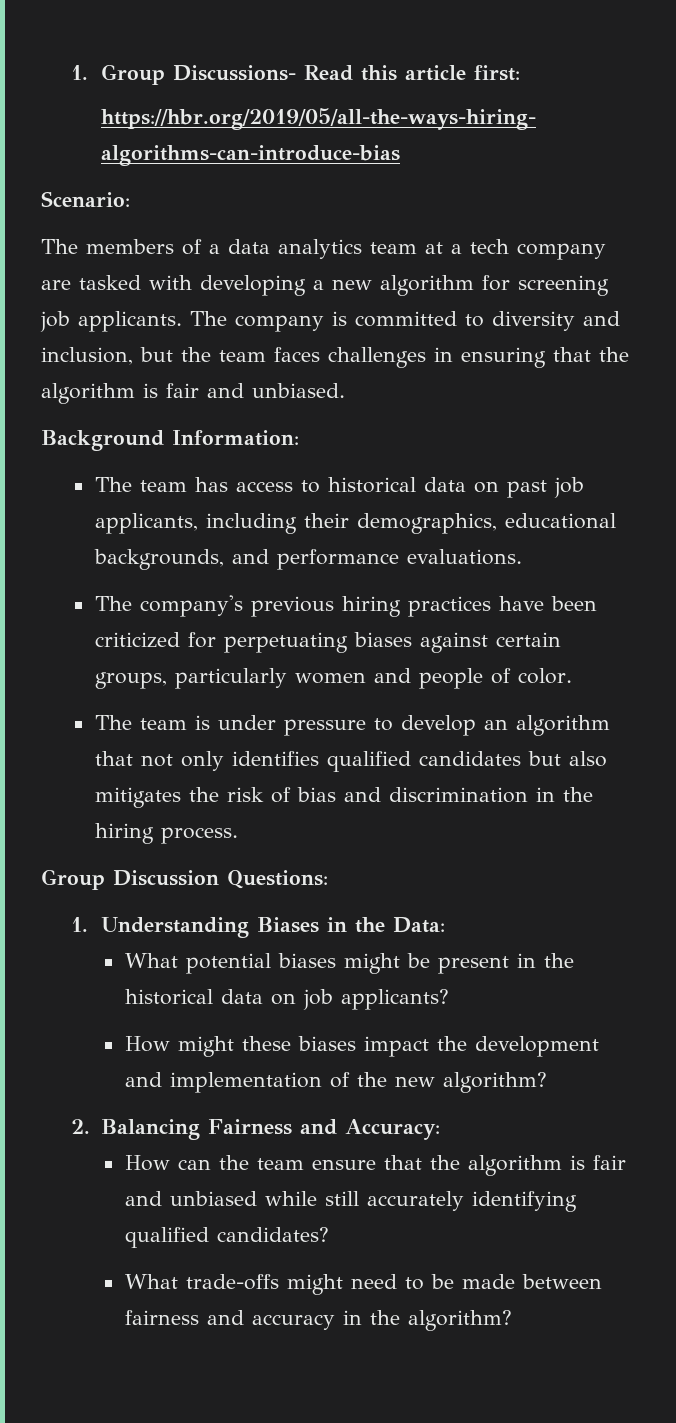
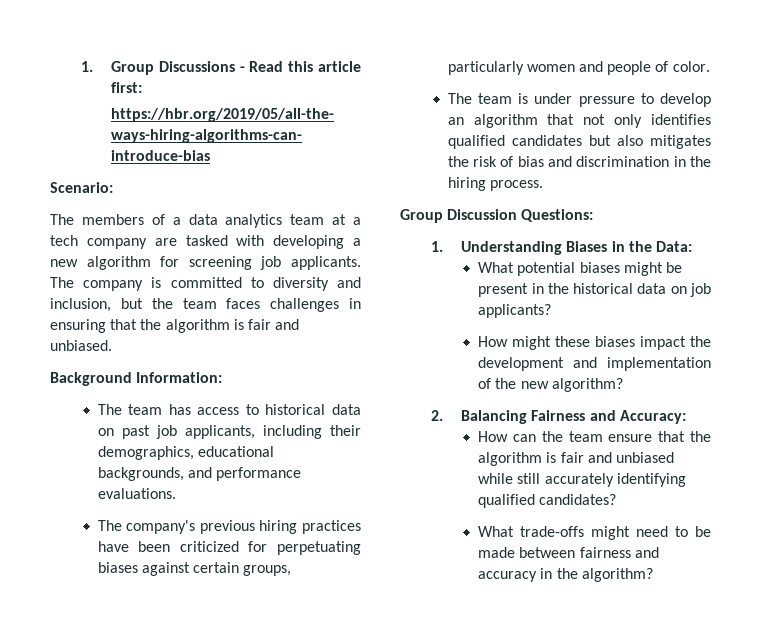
[173,65,297,81] Discussions- -> [158,61,245,72] Discussions -

